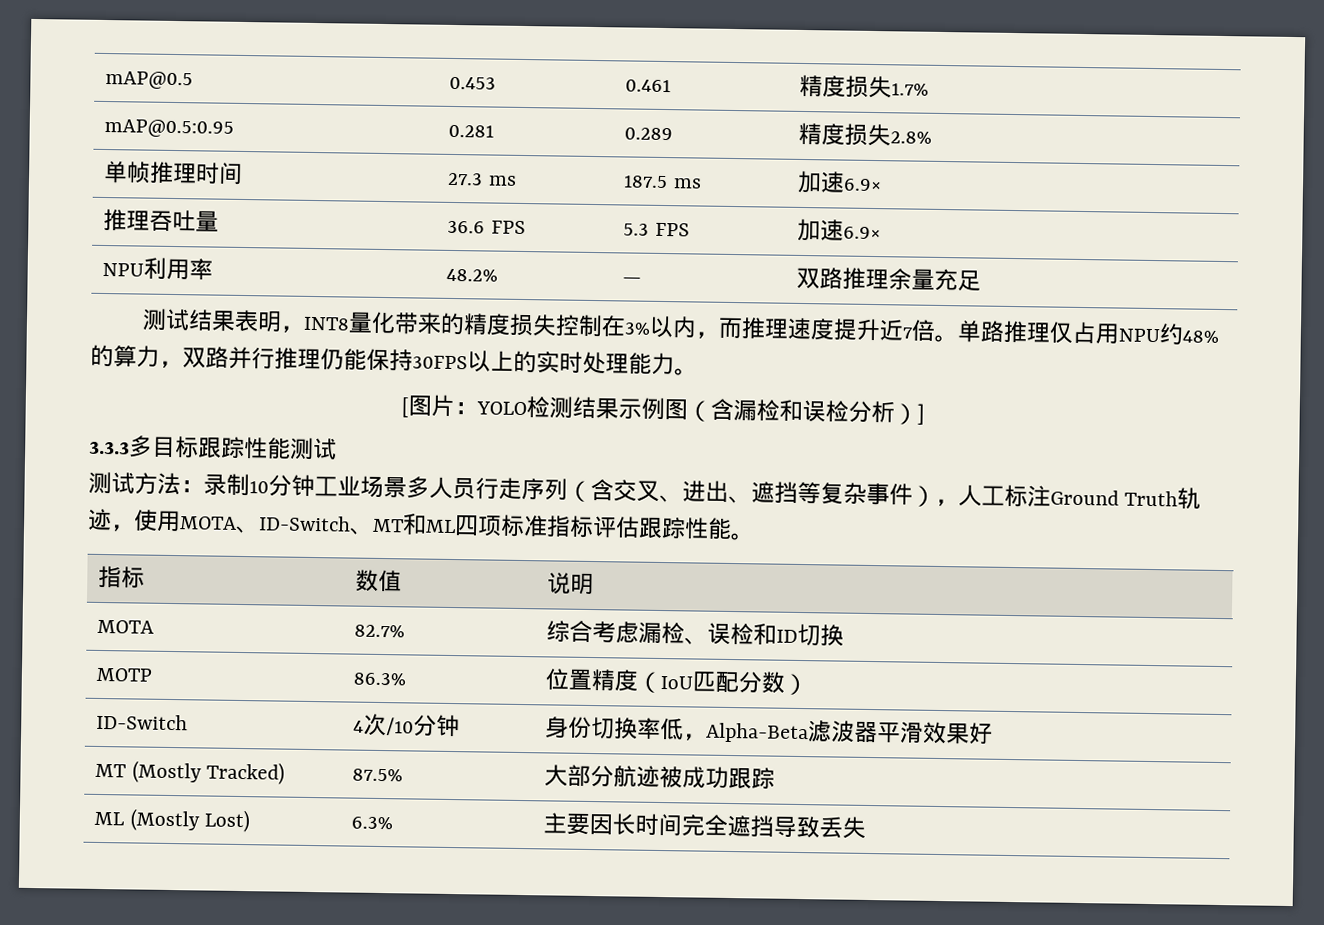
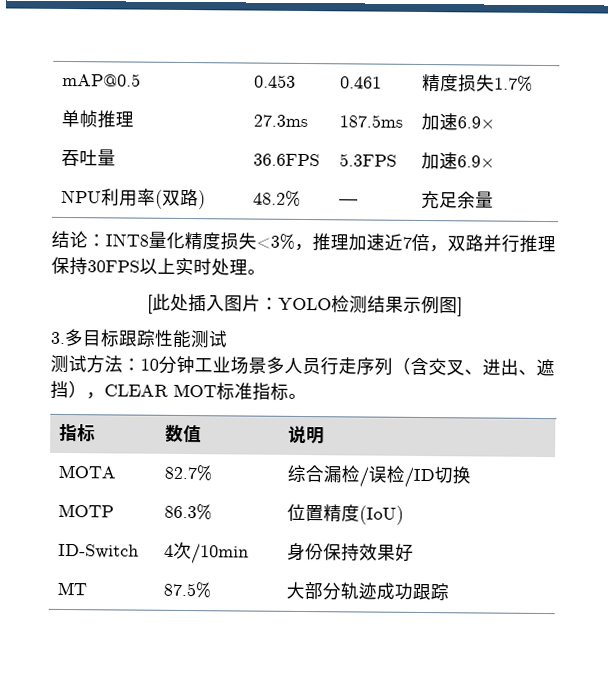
[104,118,235,138] [448,124,495,138] [624,127,674,141] [798,122,933,147] [103,160,244,185] [447,172,517,186] [623,175,702,189] [797,170,883,194] [103,208,151,232] mAP@0.5:0.95 | 0.281 | 0.289 | 精度损失2.8% // 单帧推理时间 | 27.3 ms | 187.5 ms | 加速6.9× // 推理 -> [61,109,135,129] [253,114,309,128] [339,114,404,128] [421,112,496,131] 单帧推理 | 27.3ms | 187.5ms | 加速6.9× //
[447,220,526,235] [623,222,690,237] 36.6 FPS | 5.3 FPS -> [253,153,321,167] [339,153,398,167] 36.6FPS | 5.3FPS
(214, 269) none -> [155,188,207,210] (双路)
[796,267,890,290] 双路推理 -> [421,190,459,210] 充足
[934,268,982,292] [141,308,304,333] 充足 // 测试结果表明， -> [51,230,106,249] // 结论：
[393,312,1219,346] [90,344,160,368] 带来的精度损失控制在3%以内，而推理速度提升近7倍。单路推理仅占用NPU约48%的算力 -> [184,231,430,252] 精度损失<3%，推理加速近7倍
[320,348,367,371] 仍能 -> (556, 244) none
[513,350,537,374] 的 -> (176, 265) none
[628,352,675,376] 能力 -> (248, 267) none
(409, 407) none -> [151,293,225,313] 此处插入
[686,398,918,425] （含漏检和误检分析） -> (458, 305) none
[89,441,130,455] 3.3.3 -> [50,331,66,344] 3.
[203,473,250,497] 录制 -> (141, 364) none
[797,481,1202,510] [87,508,732,540] 等复杂事件），人工标注Ground Truth轨迹，使用MOTA、ID-Switch、MT和ML四项标准指标评估跟踪性能 -> [68,381,289,401] ），CLEAR MOT标准指标
[592,621,799,646] 考虑漏检、误检和ID -> [323,465,436,489] 漏检/误检/ID
[637,671,809,696] （IoU匹配分数） -> [359,505,405,525] (IoU)
[386,714,461,738] /10分钟 -> [191,543,250,565] /10min
[591,717,925,744] 切换率低，Alpha-Beta滤波器平滑 -> [323,543,361,562] 保持
[131,760,285,785] (Mostly Tracked) -> (88, 588) none
[613,765,684,789] 航迹被 -> [340,582,378,600] 轨迹
[94,808,250,833] [351,816,394,830] [543,812,867,839] // ML (Mostly Lost) | 6.3% | 主要因长时间完全遮挡导致丢失 -> (450, 592) none

